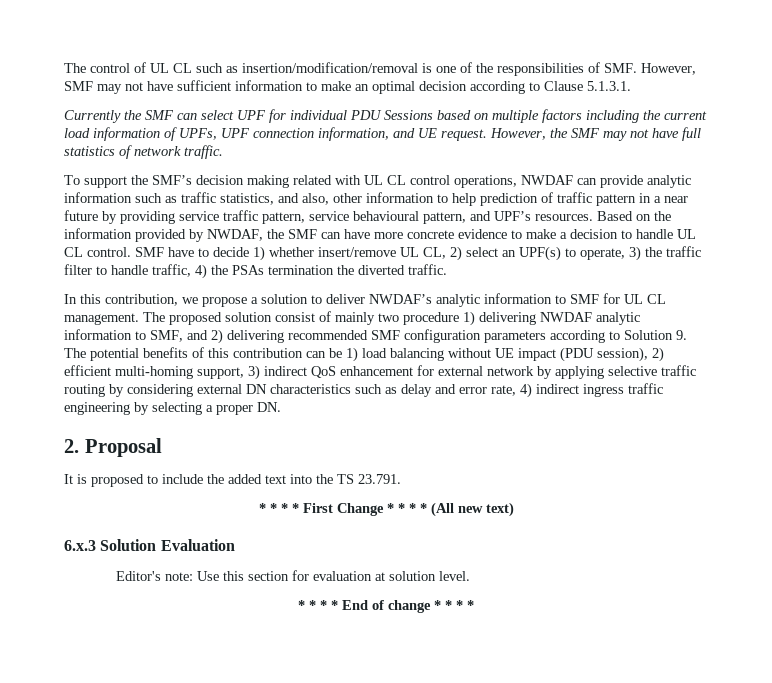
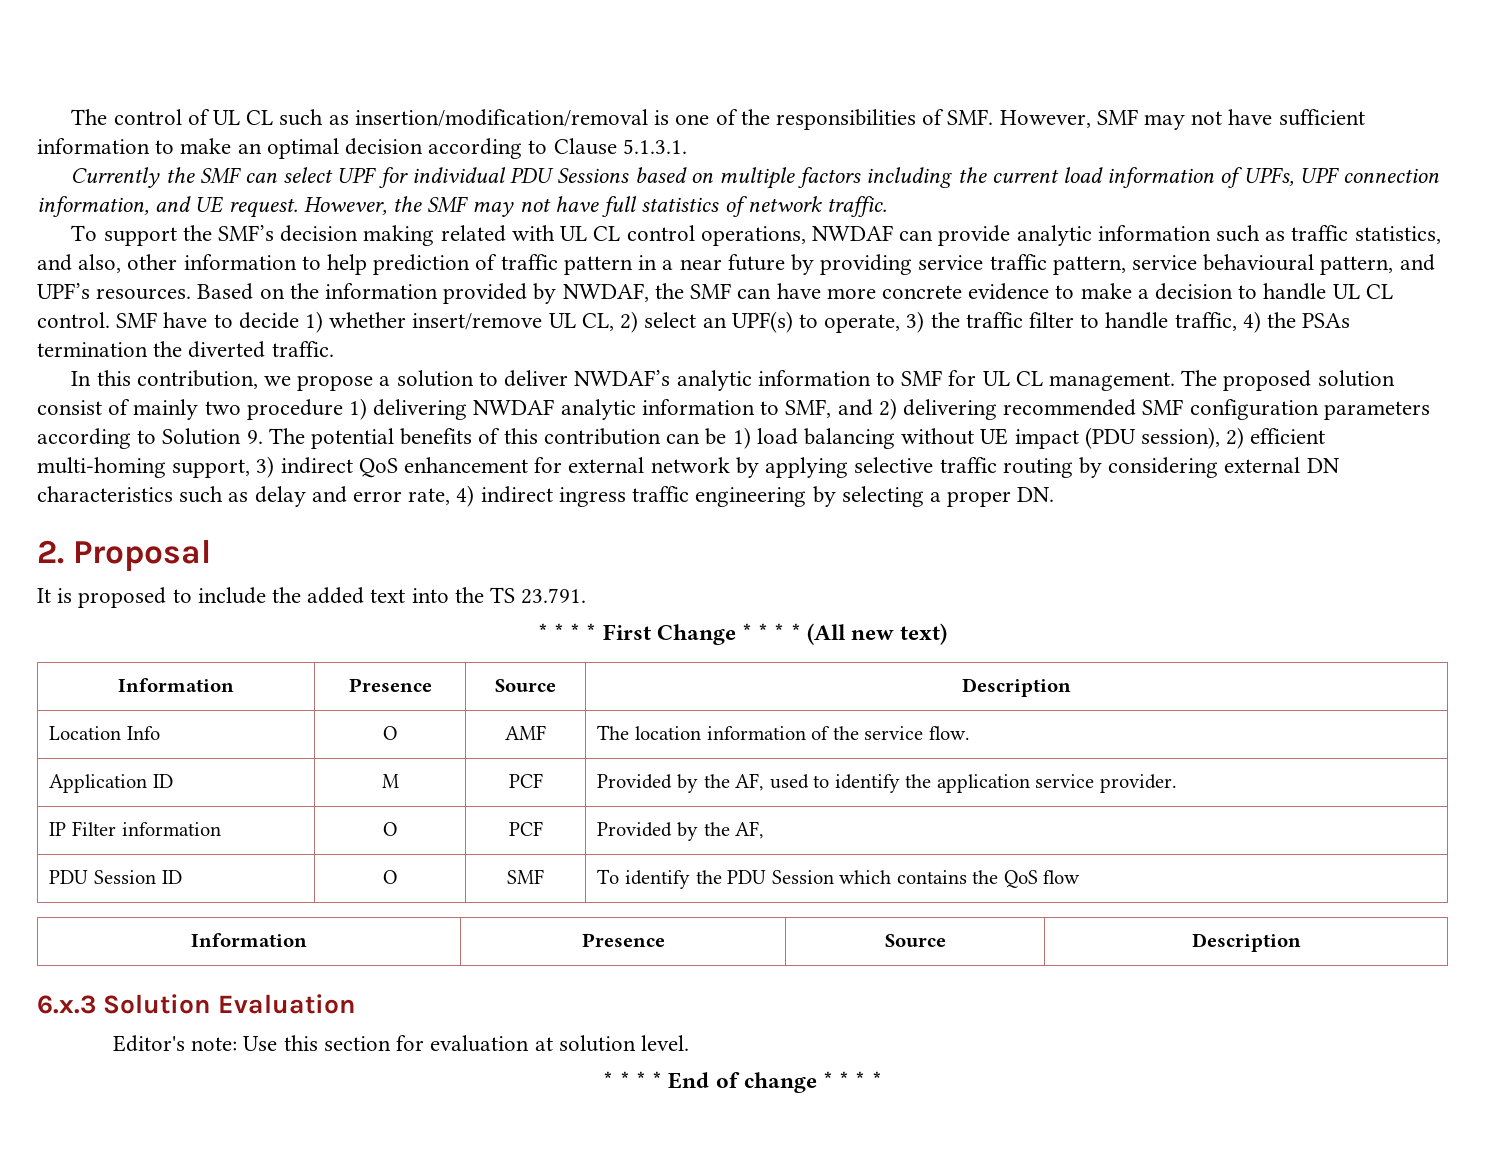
(514, 509) none -> [118,678,234,692] [348,678,432,692] [495,679,556,692] [962,678,1071,697] [49,726,160,740] [383,726,397,740] [505,725,546,740] [597,725,970,740] [49,774,173,793] [381,774,399,788] [508,773,543,788] [597,773,1177,793] [49,821,221,836] [383,822,397,836] [508,821,543,836] [597,821,765,841] [49,870,182,884] [383,870,397,884] [507,869,544,884] [597,869,1081,889] [191,933,307,947] [581,933,665,947] [884,934,946,947] [1191,933,1301,952] // Information | Presence | Source | Description // Location Info | O | AMF | The location information of the service flow. // Application ID | M | PCF | Provided by the AF, used to identify the application service provider. // IP Filter information | O | PCF | Provided by the AF, // PDU Session ID | O | SMF | To identify the PDU Session which contains the QoS flow // Information | Presence | Source | Description

